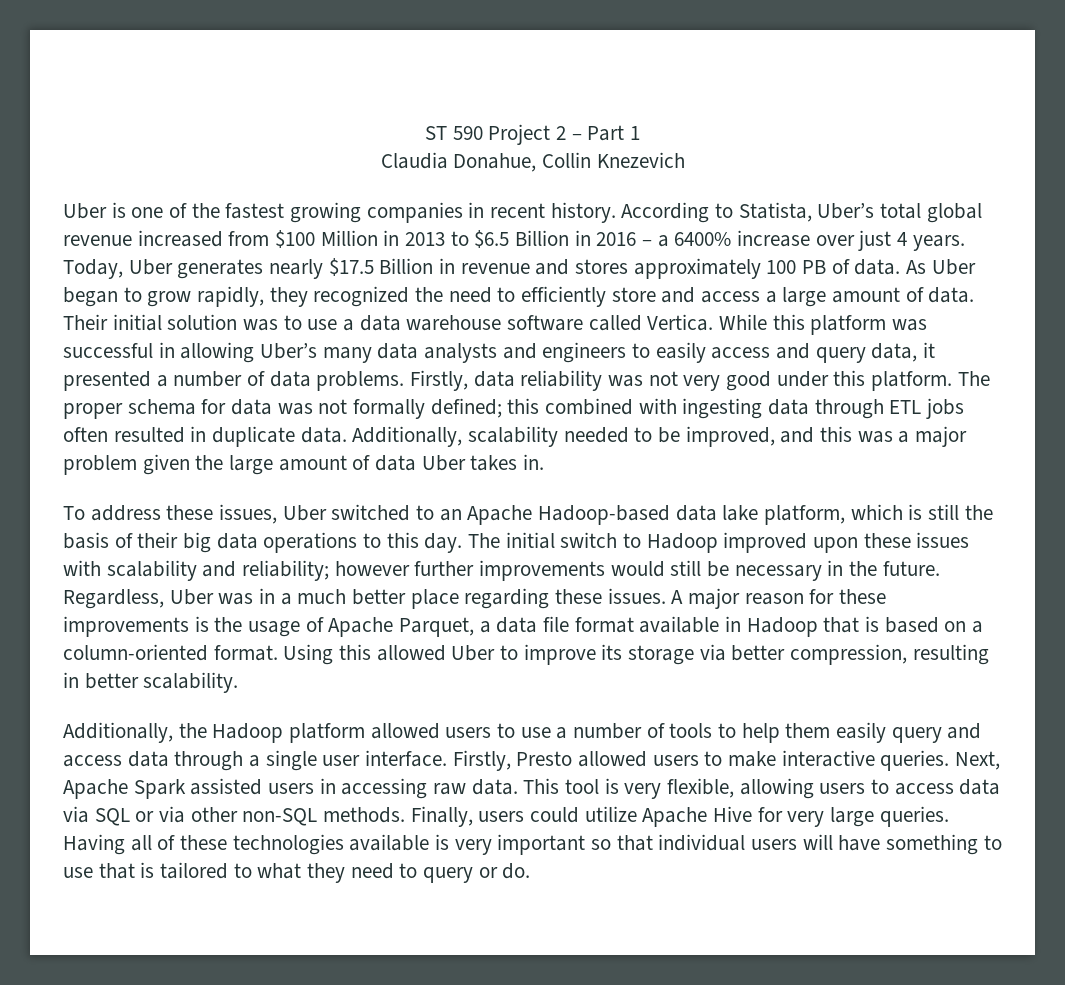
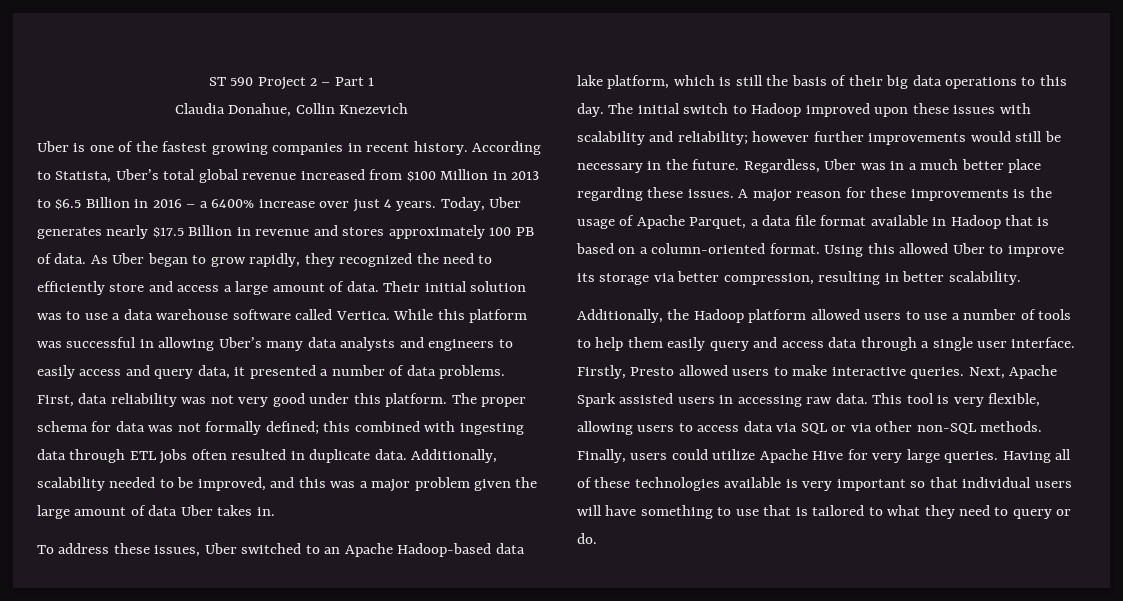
[410,370,469,391] Firstly, -> [37,395,74,407] First,

